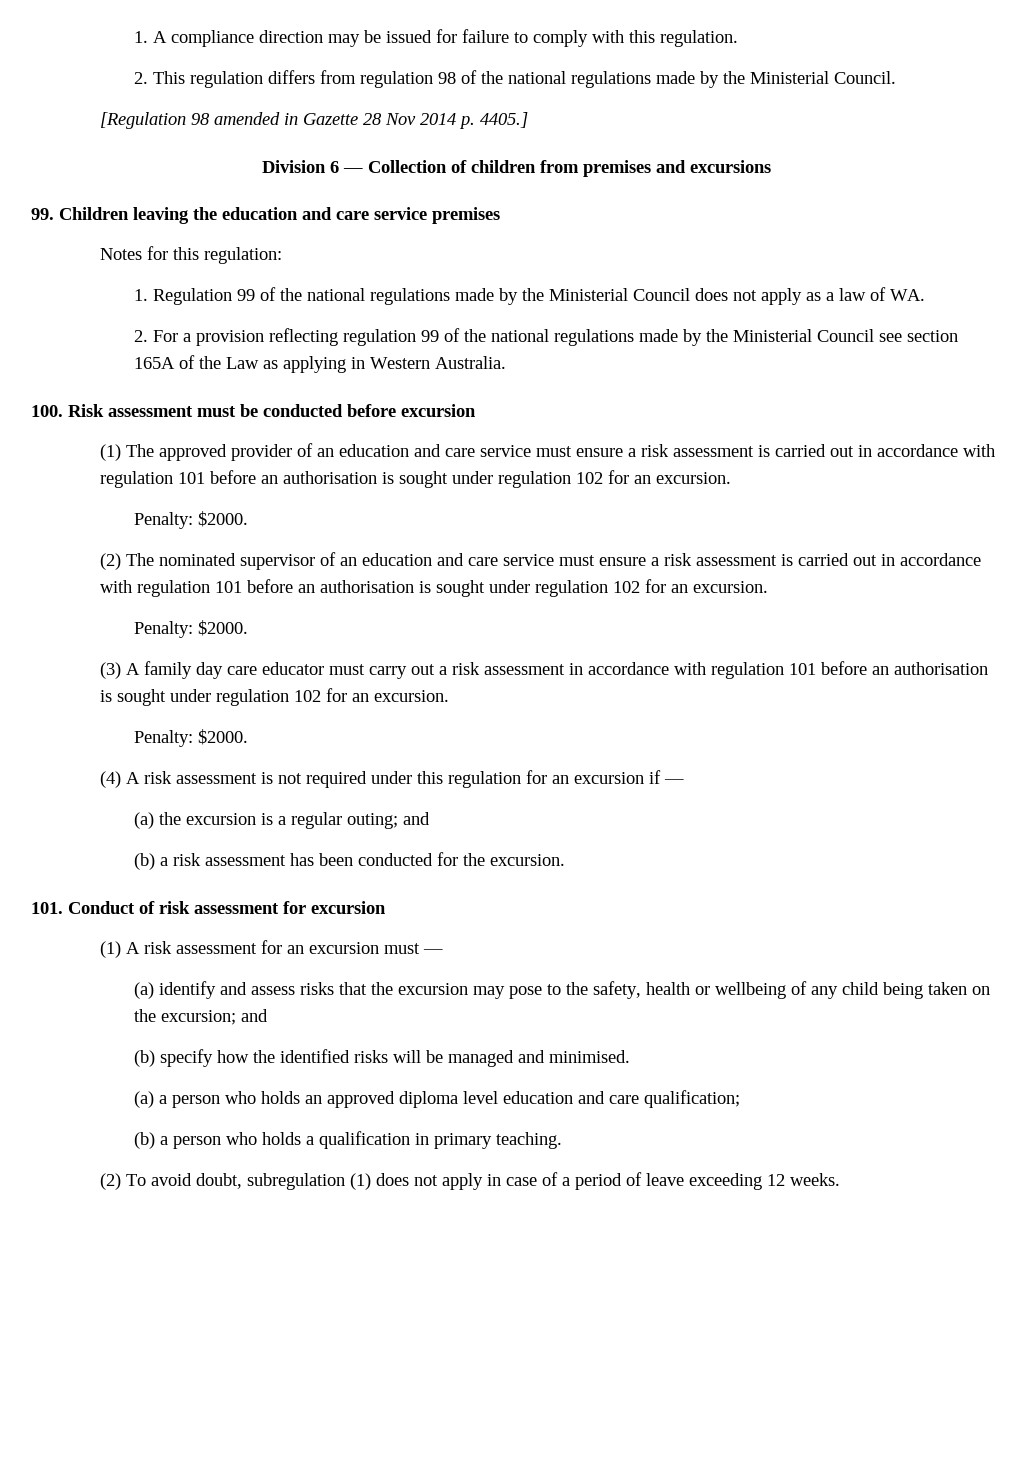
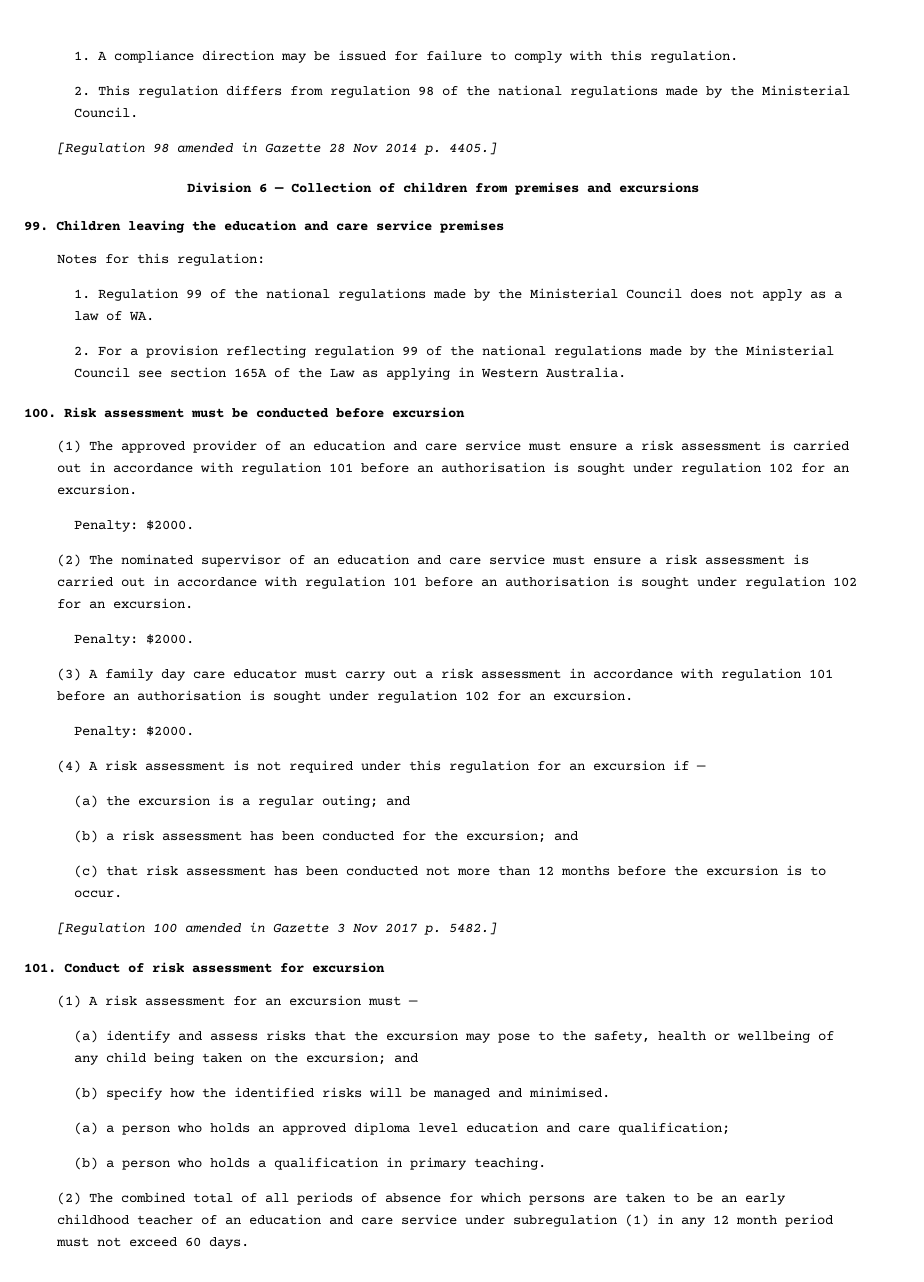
[490,854,566,866] excursion. -> [465,830,578,843] [73,865,826,878] [73,890,122,898] [57,922,498,935] excursion; and // (c) that risk assessment has been conducted not more than 12 months before the excursion is to occur. // [Regulation 100 amended in Gazette 3 Nov 2017 p. 5482.]
[125,1172,840,1190] To avoid doubt, subregulation (1) does not apply in case of a period of leave exceeding 12 weeks. -> [89,1192,787,1205] [57,1214,834,1227] [56,1237,250,1249] The combined total of all periods of absence for which persons are taken to be an early childhood teacher of an education and care service under subregulation (1) in any 12 month period must not exceed 60 days.

